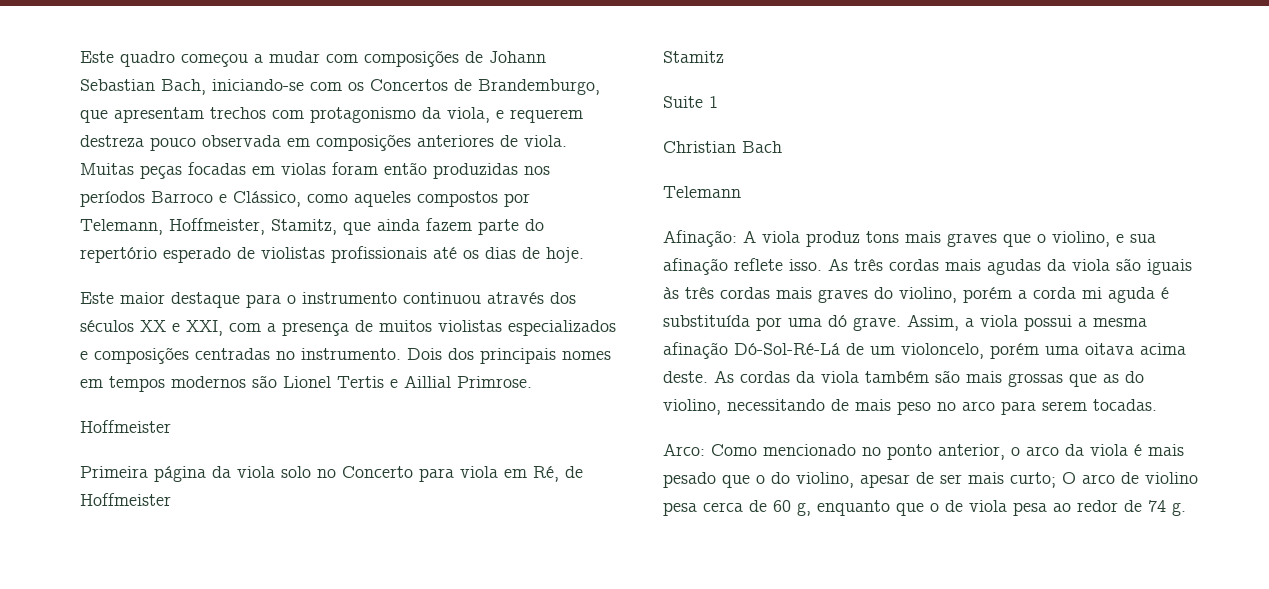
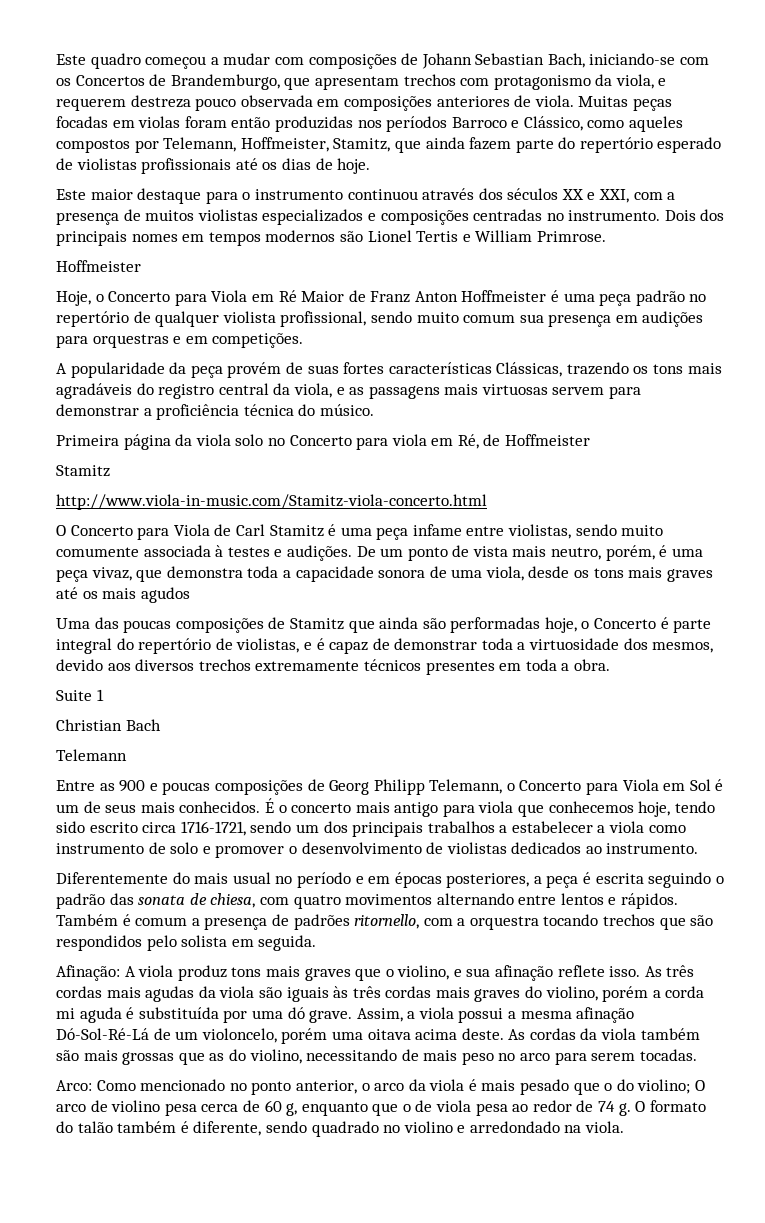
[404,375,451,388] Aillial -> [475,230,533,242] William
(171, 426) none -> [56,290,707,306] [56,311,704,327] [56,333,304,348] [56,362,722,378] [56,383,642,399] [56,404,374,420] // Hoje, o Concerto para Viola em Ré Maior de Franz Anton Hoffmeister é uma peça padrão no repertório de qualquer violista profissional, sendo muito comum sua presença em audições para orquestras e em competições. // A popularidade da peça provém de suas fortes características Clássicas, trazendo os tons mais agradáveis do registro central da viola, e as passagens mais virtuosas servem para demonstrar a proficiência técnica do músico.
(724, 57) none -> [56,494,487,510] [56,524,664,540] [56,545,703,561] [56,566,713,582] [56,587,190,603] [56,617,712,633] [56,638,714,654] [56,659,610,675] // http://www.viola-in-music.com/Stamitz-viola-concerto.html // O Concerto para Viola de Carl Stamitz é uma peça infame entre violistas, sendo muito comumente associada à testes e audições. De um ponto de vista mais neutro, porém, é uma peça vivaz, que demonstra toda a capacidade sonora de uma viola, desde os tons mais graves até os mais agudos // Uma das poucas composições de Stamitz que ainda são performadas hoje, o Concerto é parte integral do repertório de violistas, e é capaz de demonstrar toda a virtuosidade dos mesmos, devido aos diversos trechos extremamente técnicos presentes em toda a obra.
(741, 192) none -> [56,779,724,795] [56,798,715,817] [56,821,686,837] [56,842,699,858] [56,872,724,888] [56,893,679,909] [56,914,714,930] [56,935,317,951] // Entre as 900 e poucas composições de Georg Philipp Telemann, o Concerto para Viola em Sol é um de seus mais conhecidos. É o concerto mais antigo para viola que conhecemos hoje, tendo sido escrito circa 1716-1721, sendo um dos principais trabalhos a estabelecer a viola como instrumento de solo e promover o desenvolvimento de violistas dedicados ao instrumento. // Diferentemente do mais usual no período e em épocas posteriores, a peça é escrita seguindo o padrão das sonata de chiesa, com quatro movimentos alternando entre lentos e rápidos. Também é comum a presença de padrões ritornello, com a orquestra tocando trechos que são respondidos pelo solista em seguida.
[796,472,1056,488] violino, apesar de ser mais curto; -> [637,1079,691,1094] violino;
(1186, 509) none -> [635,1100,706,1112] [56,1121,625,1137] O formato do talão também é diferente, sendo quadrado no violino e arredondado na viola.

